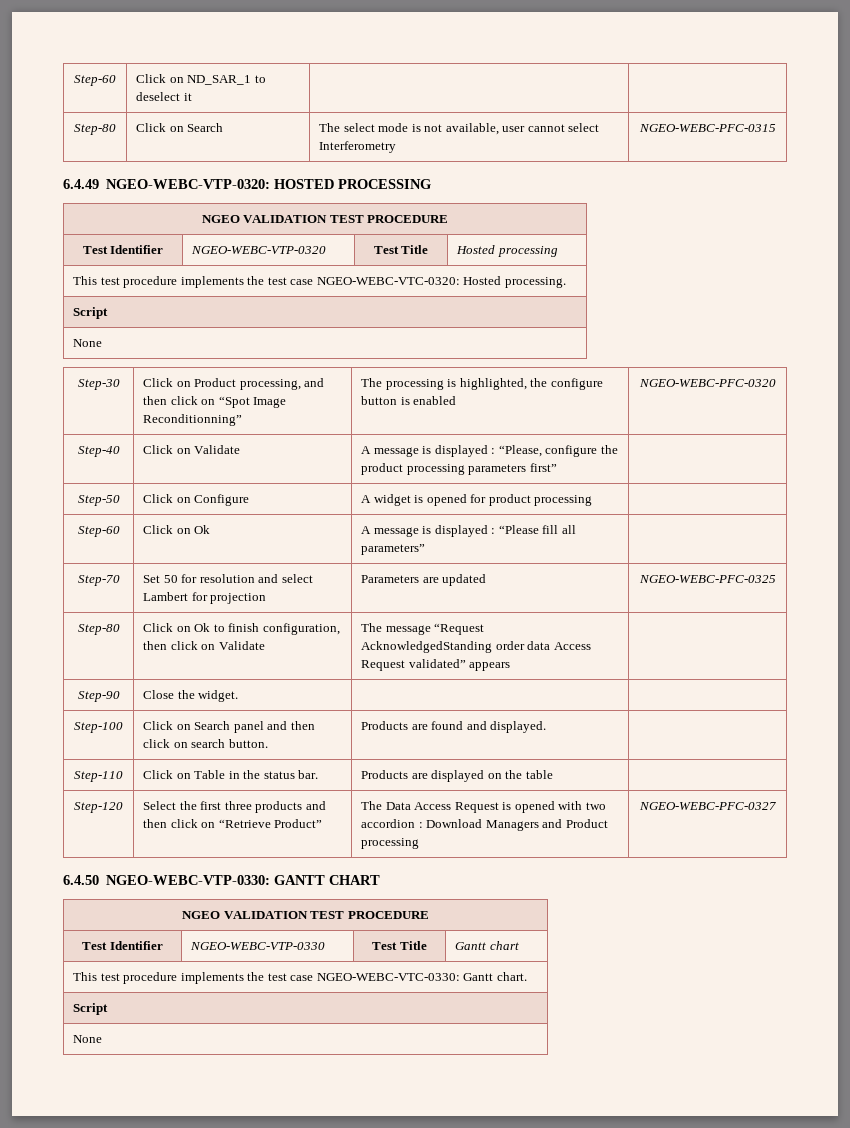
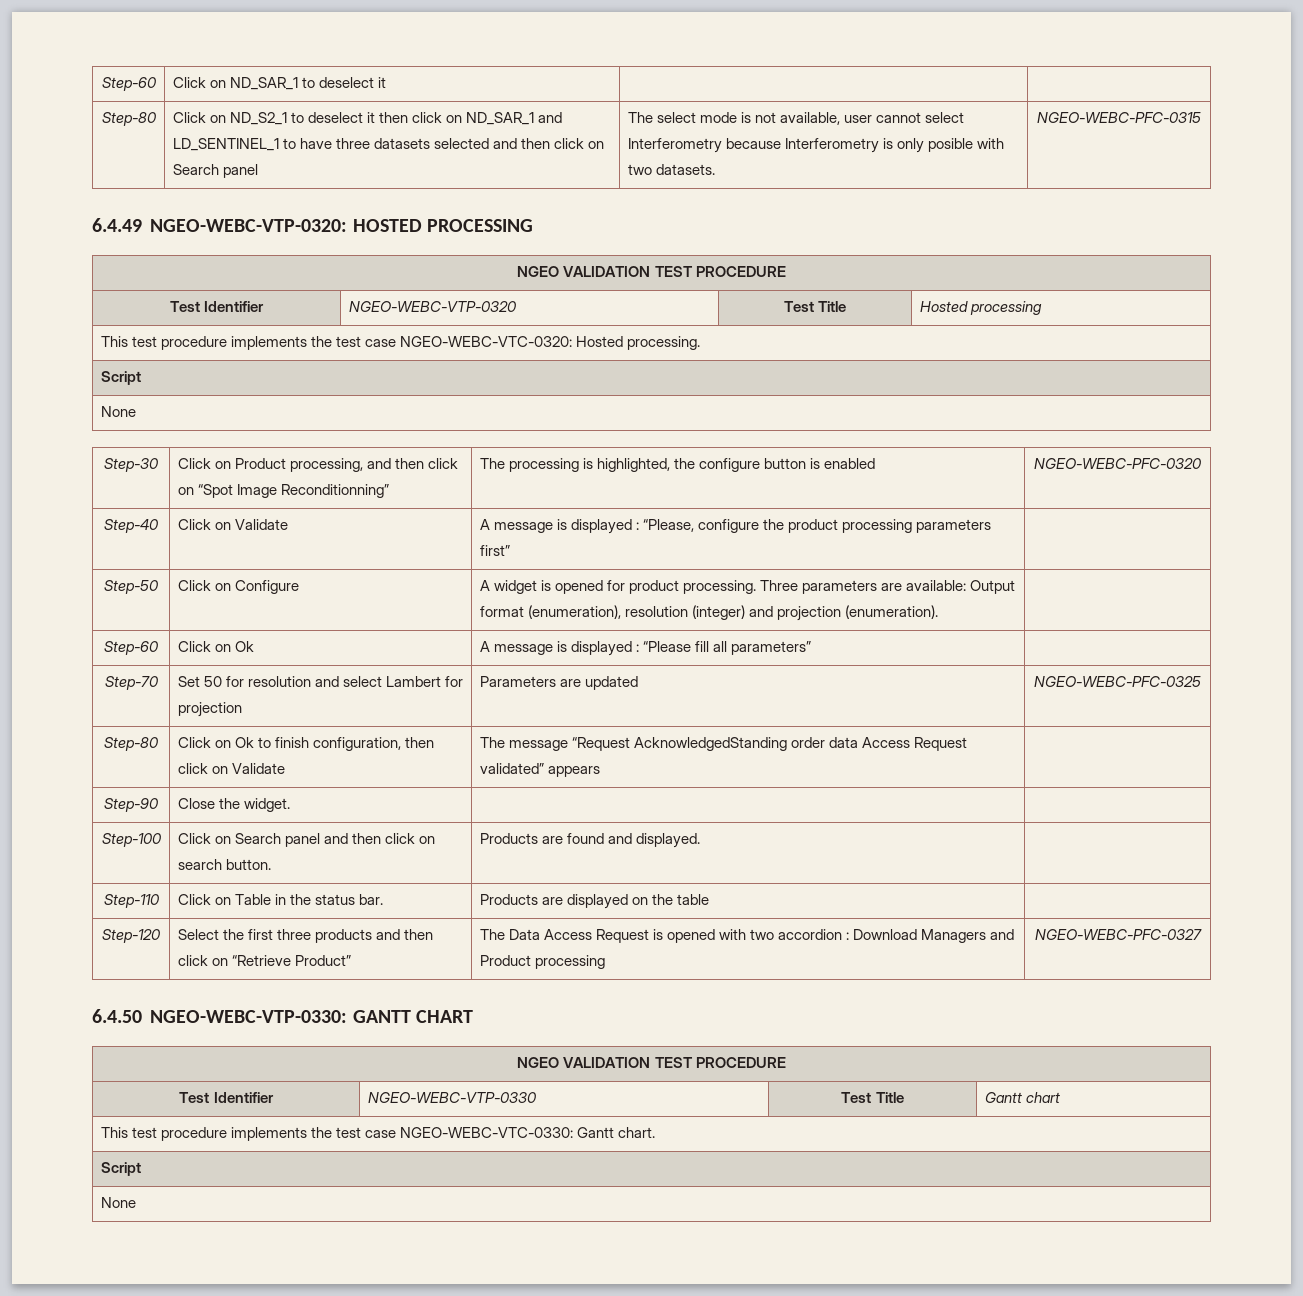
[187,123,224,132] Search -> [229,112,563,125] [172,138,605,151] [172,164,258,178] ND_S2_1 to deselect it then click on ND_SAR_1 and LD_SENTINEL_1 to have three datasets selected and then click on Search panel
(397, 147) none -> [725,138,1004,153] [627,164,715,175] because Interferometry is only posible with two datasets.
[534,495,593,506] processing -> [682,580,1016,594] [479,605,938,621] processing. Three parameters are available: Output format (enumeration), resolution (integer) and projection (enumeration).

